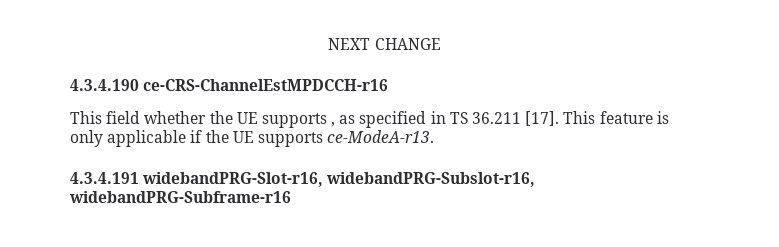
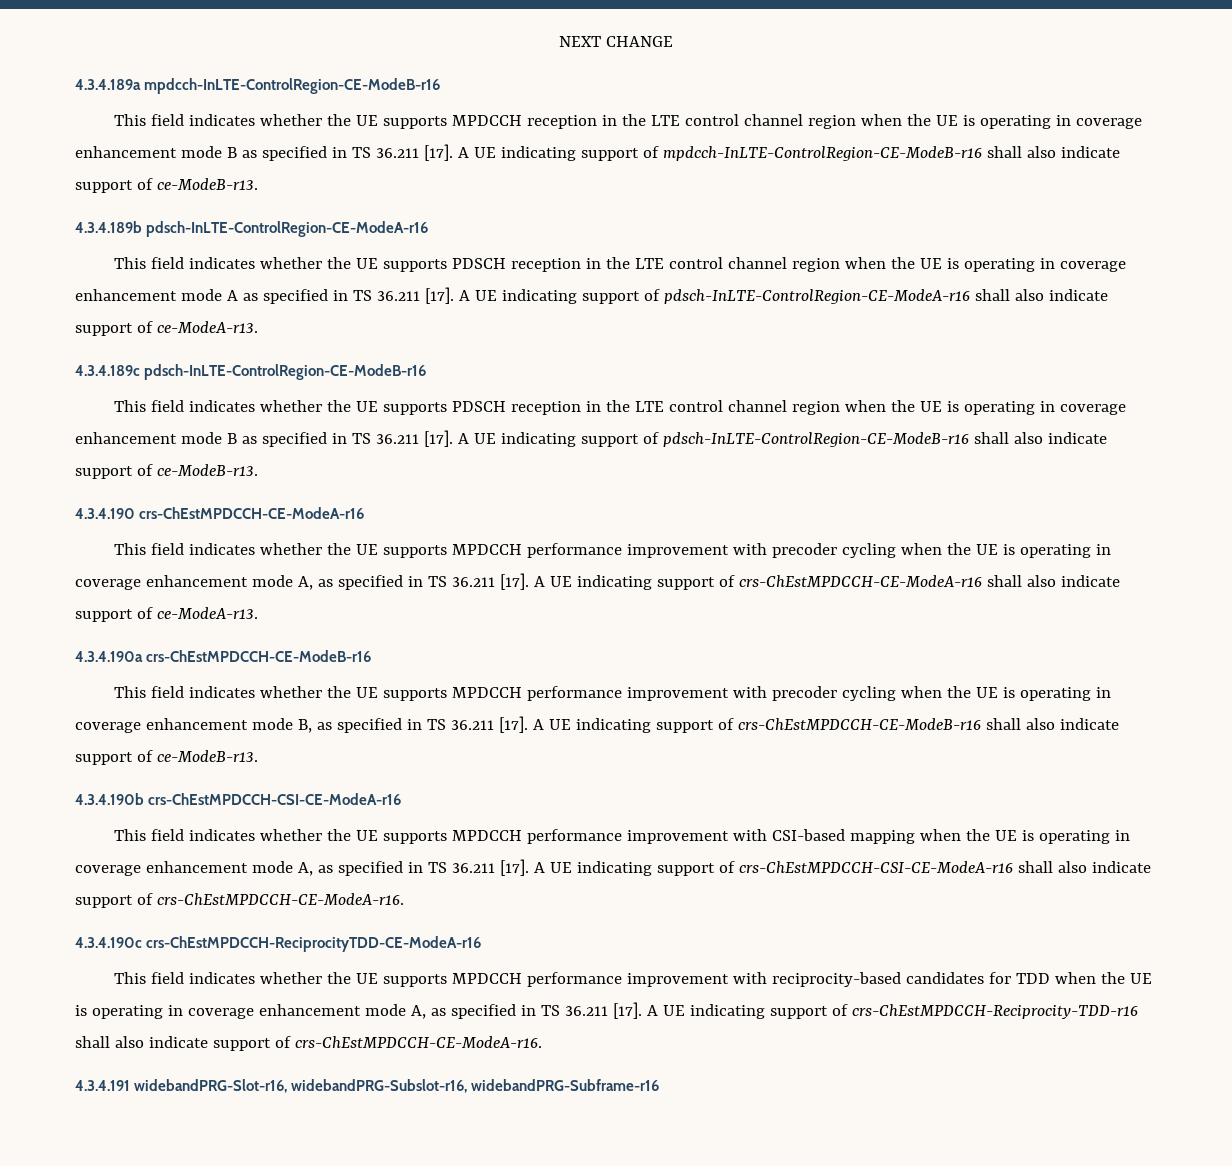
[70,79,389,91] [70,111,669,128] [70,130,435,147] 4.3.4.190 ce-CRS-ChannelEstMPDCCH-r16 // This field whether the UE supports , as specified in TS 36.211 [17]. This feature is only applicable if the UE supports ce-ModeA-r13. -> [75,78,441,94] [114,114,1143,129] [75,144,1120,161] [75,178,258,193] [75,221,429,237] [114,257,1127,272] [75,287,1108,304] [75,321,258,336] [75,364,427,380] [114,400,1127,415] [75,430,1107,447] [75,464,258,479] [75,507,365,519] [114,543,1112,558] [75,573,1120,590] [75,607,258,622] [75,650,372,662] [114,686,1112,701] [75,716,1119,733] [75,750,258,765] [75,793,402,805] [114,829,1131,844] [75,859,1151,876] [75,893,404,908] [75,936,482,952] [114,972,1153,987] [75,1002,1138,1019] [75,1036,542,1051] 4.3.4.189a mpdcch-InLTE-ControlRegion-CE-ModeB-r16 // This field indicates whether the UE supports MPDCCH reception in the LTE control channel region when the UE is operating in coverage enhancement mode B as specified in TS 36.211 [17]. A UE indicating support of mpdcch-InLTE-ControlRegion-CE-ModeB-r16 shall also indicate support of ce-ModeB-r13. // 4.3.4.189b pdsch-InLTE-ControlRegion-CE-ModeA-r16 // This field indicates whether the UE supports PDSCH reception in the LTE control channel region when the UE is operating in coverage enhancement mode A as specified in TS 36.211 [17]. A UE indicating support of pdsch-InLTE-ControlRegion-CE-ModeA-r16 shall also indicate support of ce-ModeA-r13. // 4.3.4.189c pdsch-InLTE-ControlRegion-CE-ModeB-r16 // This field indicates whether the UE supports PDSCH reception in the LTE control channel region when the UE is operating in coverage enhancement mode B as specified in TS 36.211 [17]. A UE indicating support of pdsch-InLTE-ControlRegion-CE-ModeB-r16 shall also indicate support of ce-ModeB-r13. // 4.3.4.190 crs-ChEstMPDCCH-CE-ModeA-r16 // This field indicates whether the UE supports MPDCCH performance improvement with precoder cycling when the UE is operating in coverage enhancement mode A, as specified in TS 36.211 [17]. A UE indicating support of crs-ChEstMPDCCH-CE-ModeA-r16 shall also indicate support of ce-ModeA-r13. // 4.3.4.190a crs-ChEstMPDCCH-CE-ModeB-r16 // This field indicates whether the UE supports MPDCCH performance improvement with precoder cycling when the UE is operating in coverage enhancement mode B, as specified in TS 36.211 [17]. A UE indicating support of crs-ChEstMPDCCH-CE-ModeB-r16 shall also indicate support of ce-ModeB-r13. // 4.3.4.190b crs-ChEstMPDCCH-CSI-CE-ModeA-r16 // This field indicates whether the UE supports MPDCCH performance improvement with CSI-based mapping when the UE is operating in coverage enhancement mode A, as specified in TS 36.211 [17]. A UE indicating support of crs-ChEstMPDCCH-CSI-CE-ModeA-r16 shall also indicate support of crs-ChEstMPDCCH-CE-ModeA-r16. // 4.3.4.190c crs-ChEstMPDCCH-ReciprocityTDD-CE-ModeA-r16 // This field indicates whether the UE supports MPDCCH performance improvement with reciprocity-based candidates for TDD when the UE is operating in coverage enhancement mode A, as specified in TS 36.211 [17]. A UE indicating support of crs-ChEstMPDCCH-Reciprocity-TDD-r16 shall also indicate support of crs-ChEstMPDCCH-CE-ModeA-r16.

